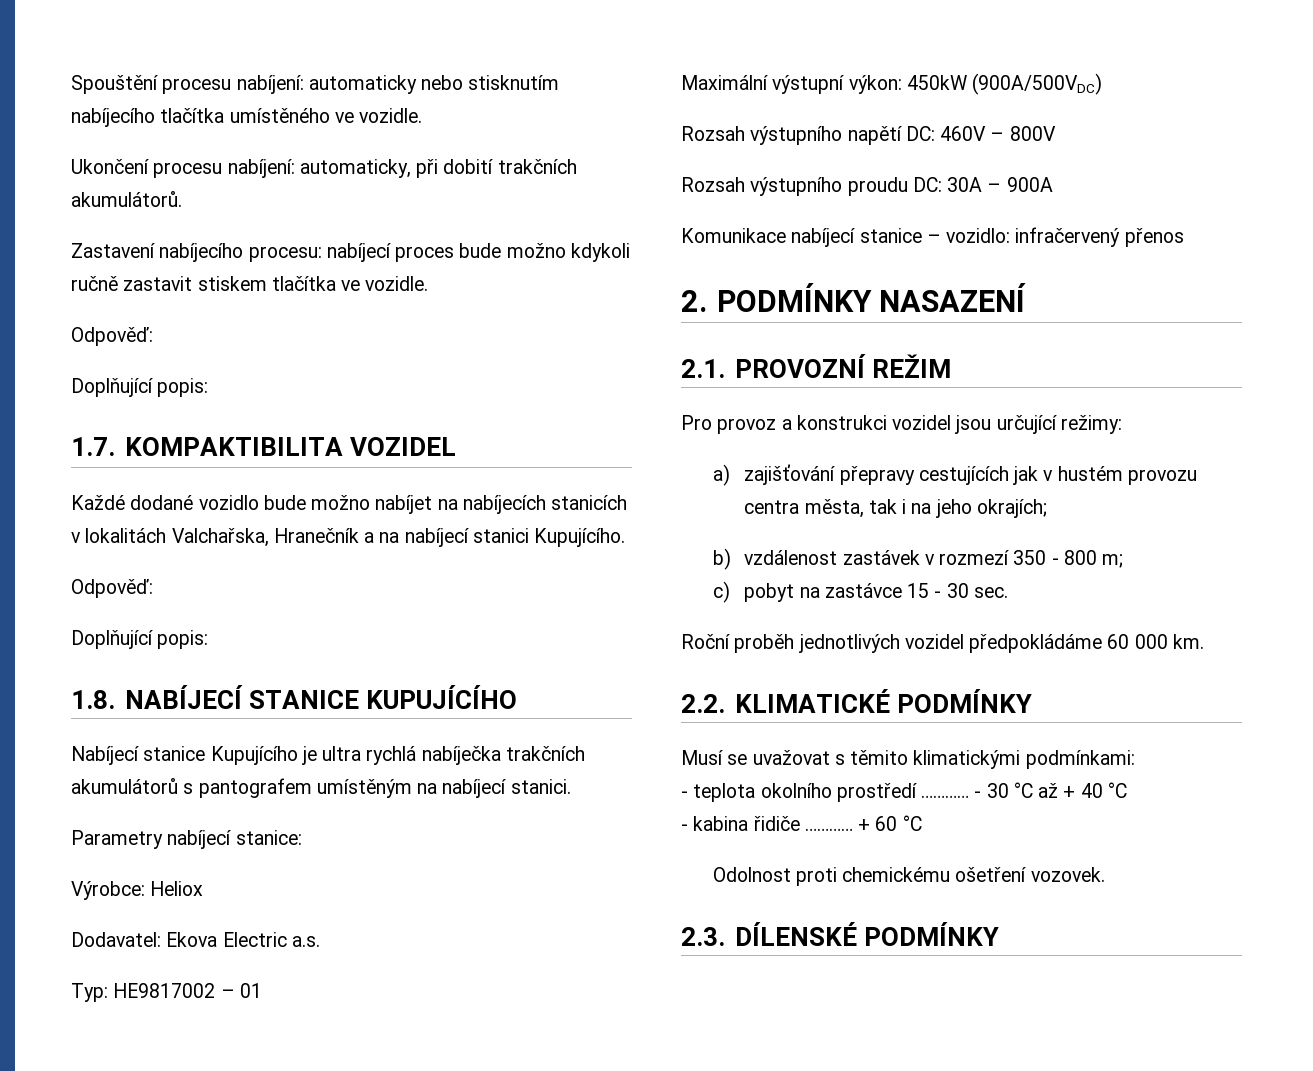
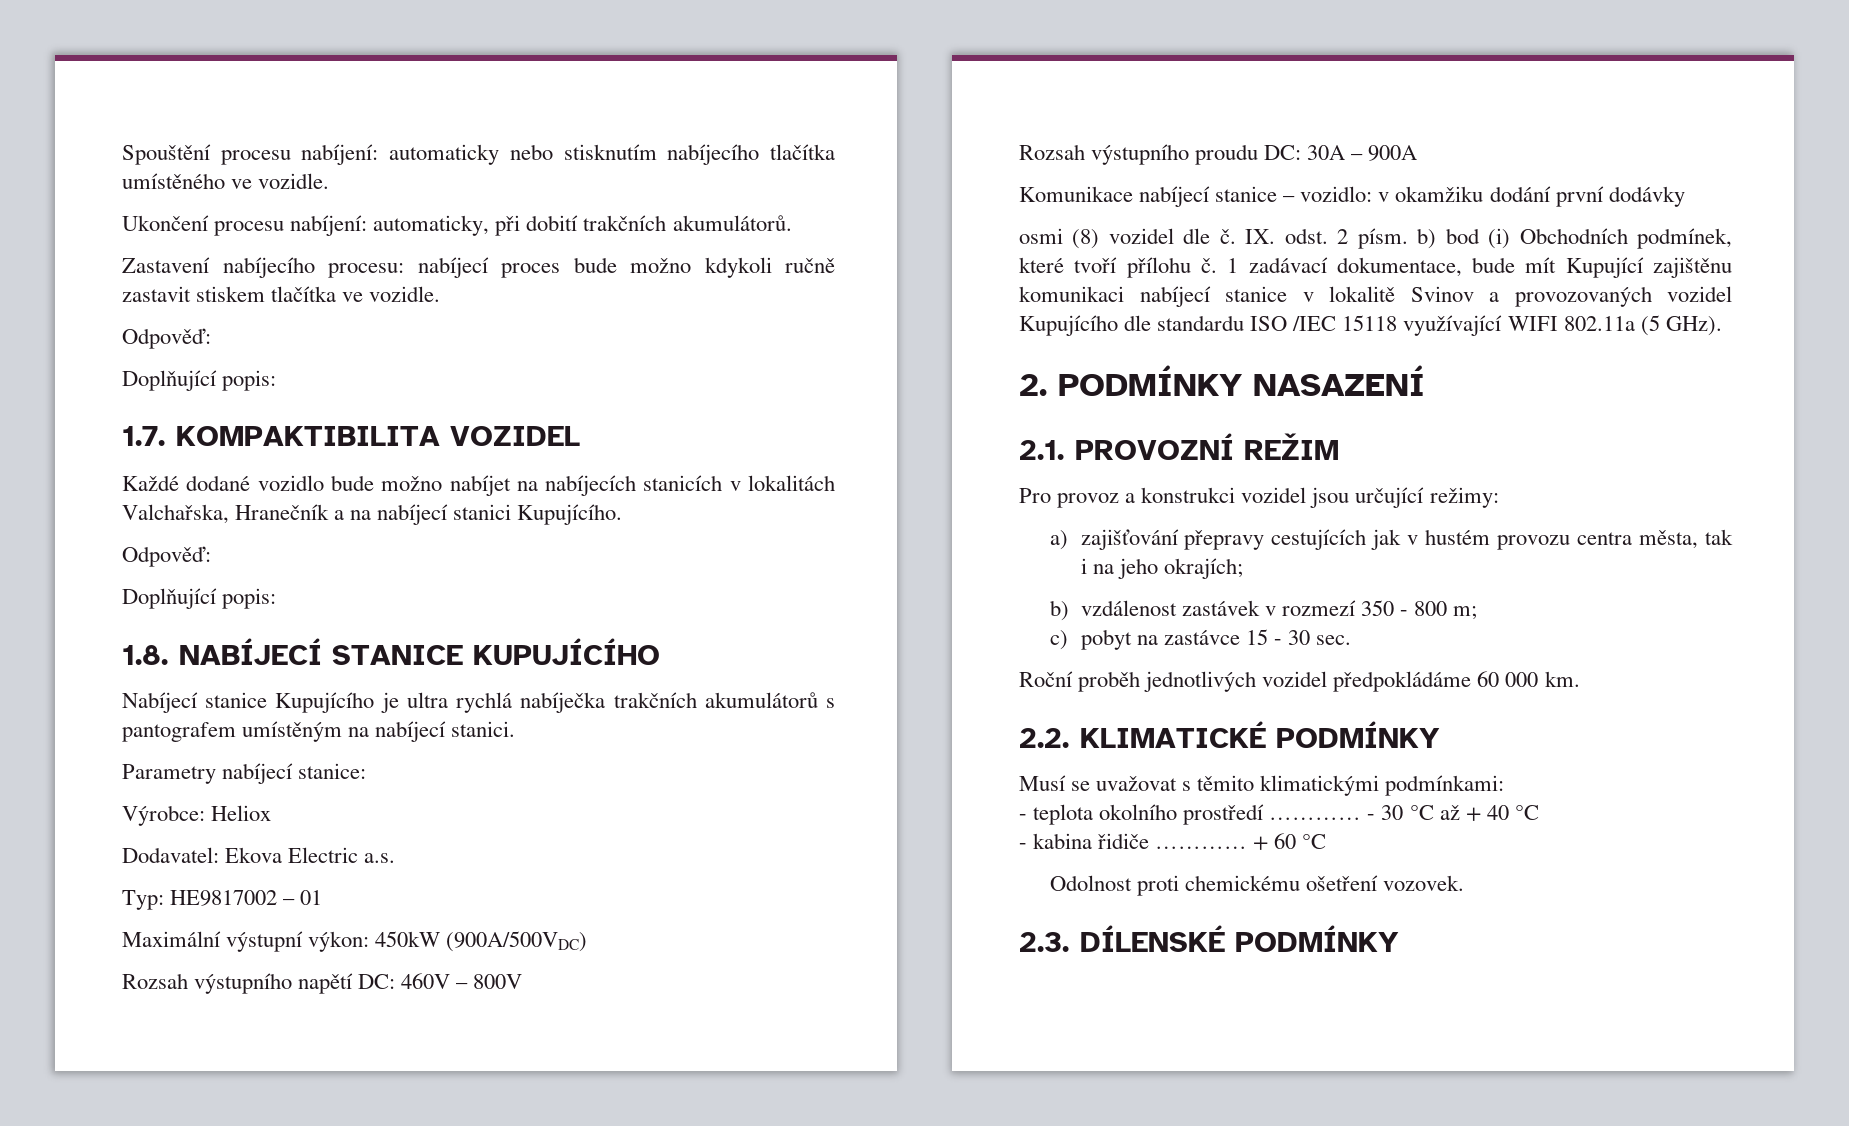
[1015,227,1184,247] infračervený přenos -> [1378,186,1685,207] [1019,228,1732,249] [1019,257,1732,278] [1019,286,1732,307] [1019,315,1722,336] v okamžiku dodání první dodávky // osmi (8) vozidel dle č. IX. odst. 2 písm. b) bod (i) Obchodních podmínek, které tvoří přílohu č. 1 zadávací dokumentace, bude mít Kupující zajištěnu komunikaci nabíjecí stanice v lokalitě Svinov a provozovaných vozidel Kupujícího dle standardu ISO /IEC 15118 využívající WIFI 802.11a (5 GHz).

